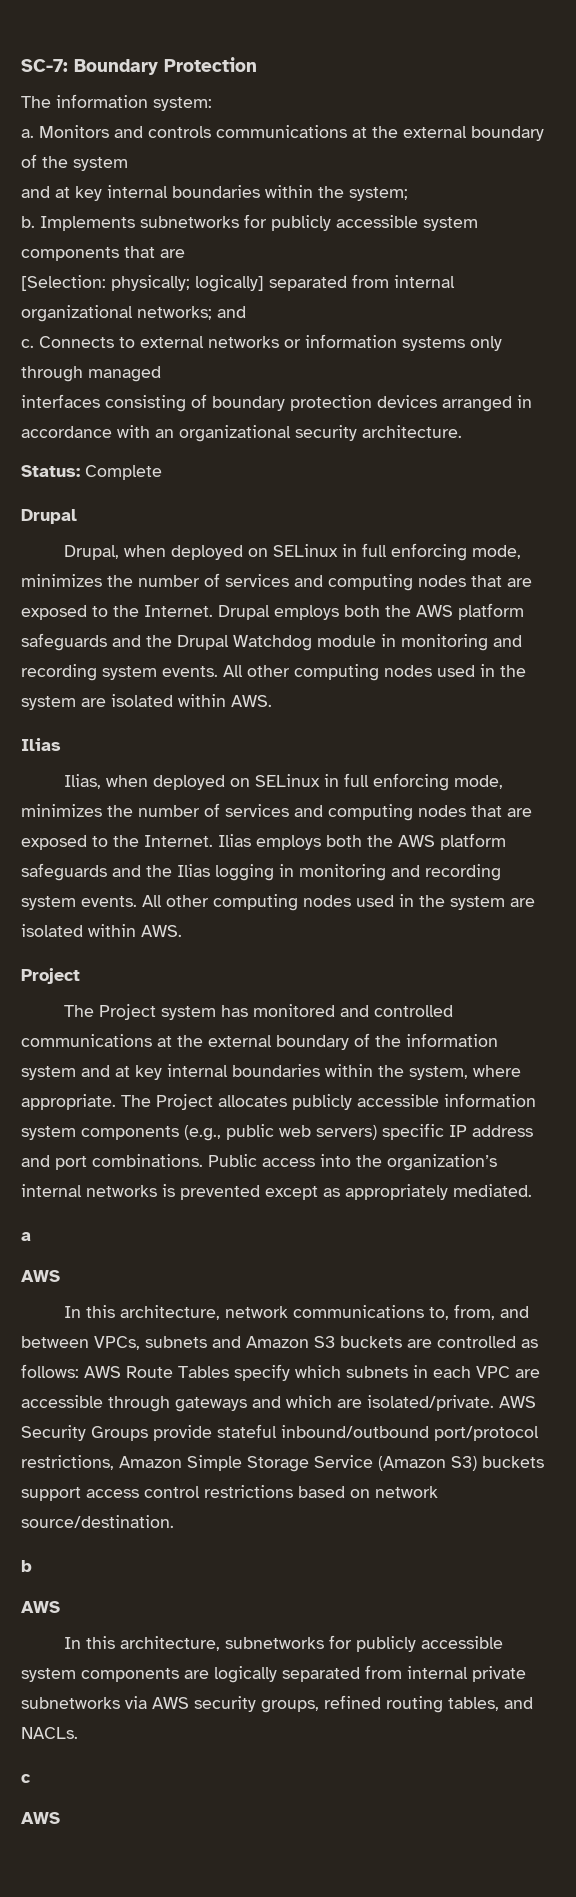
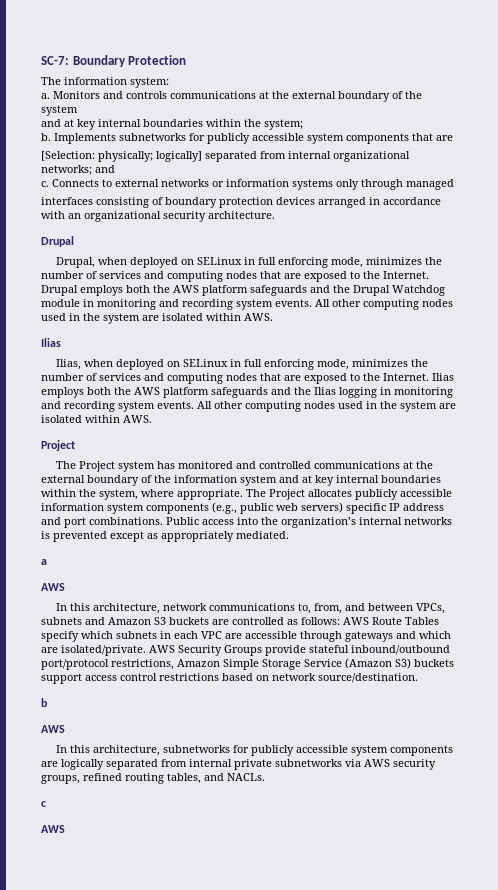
[21,465,162,480] // Status: Complete -> (275, 215) none

